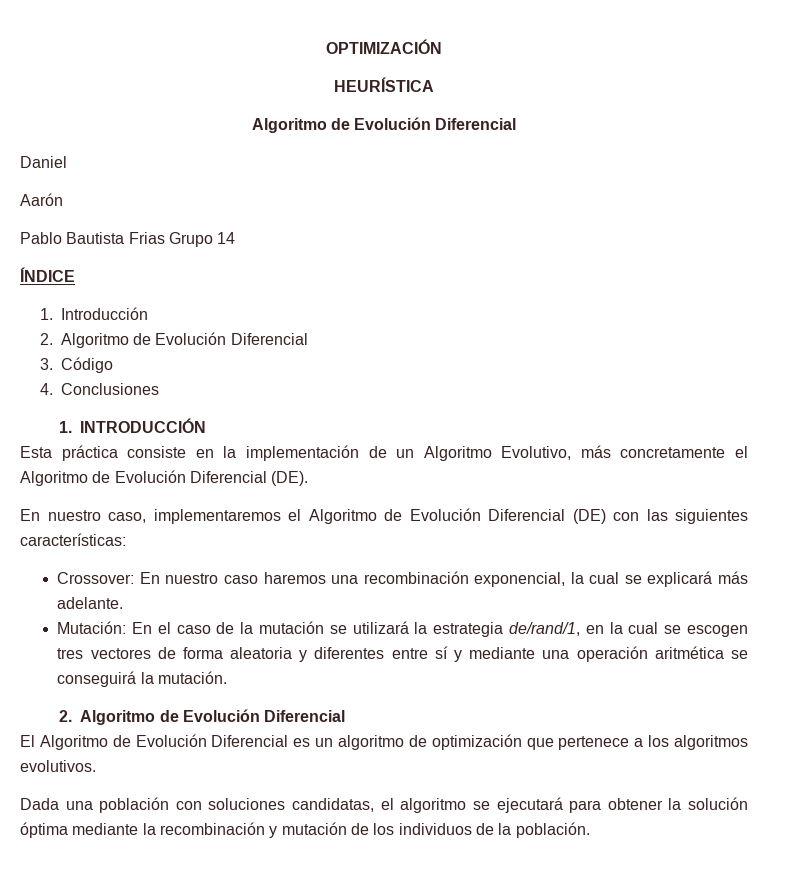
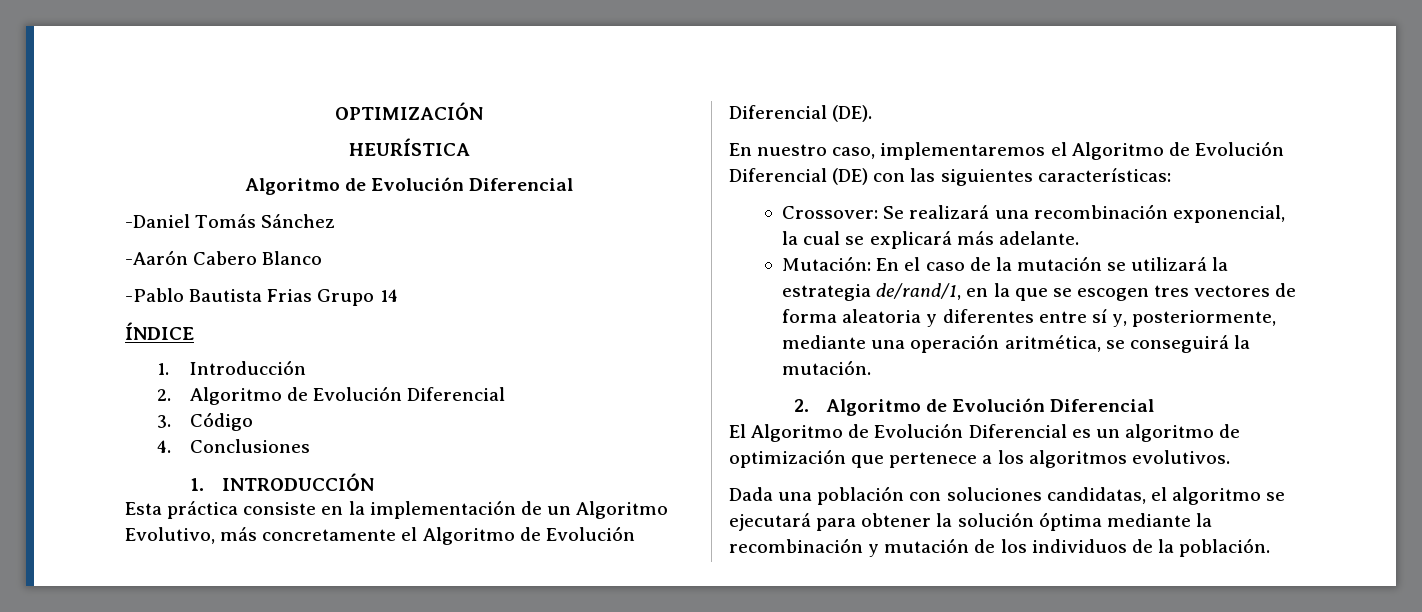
[20,156,67,168] [20,193,63,206] [20,232,62,244] Daniel // Aarón // Pablo -> [125,214,336,228] [125,250,323,265] [125,288,184,302] -Daniel Tomás Sánchez // -Aarón Cabero Blanco // -Pablo
[139,572,326,584] En nuestro caso haremos -> [883,205,990,219] Se realizará
[628,622,659,634] cual -> [1014,288,1048,301] que
[454,650,463,662] y -> [1111,310,1277,327] y, posteriormente,
[654,646,724,659] aritmética -> [1004,335,1101,352] aritmética,

